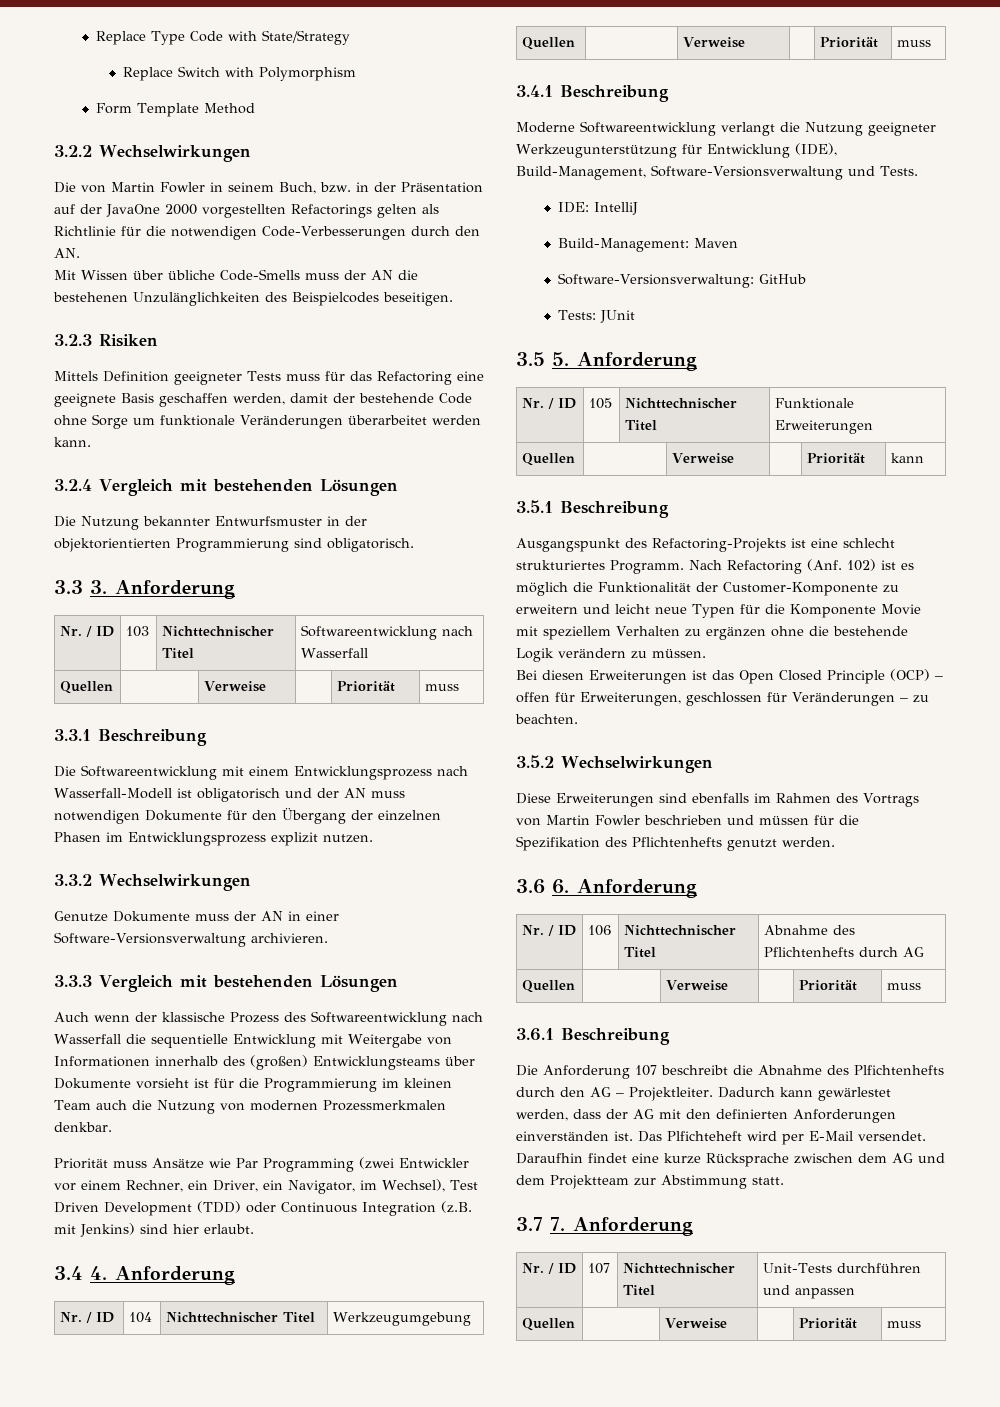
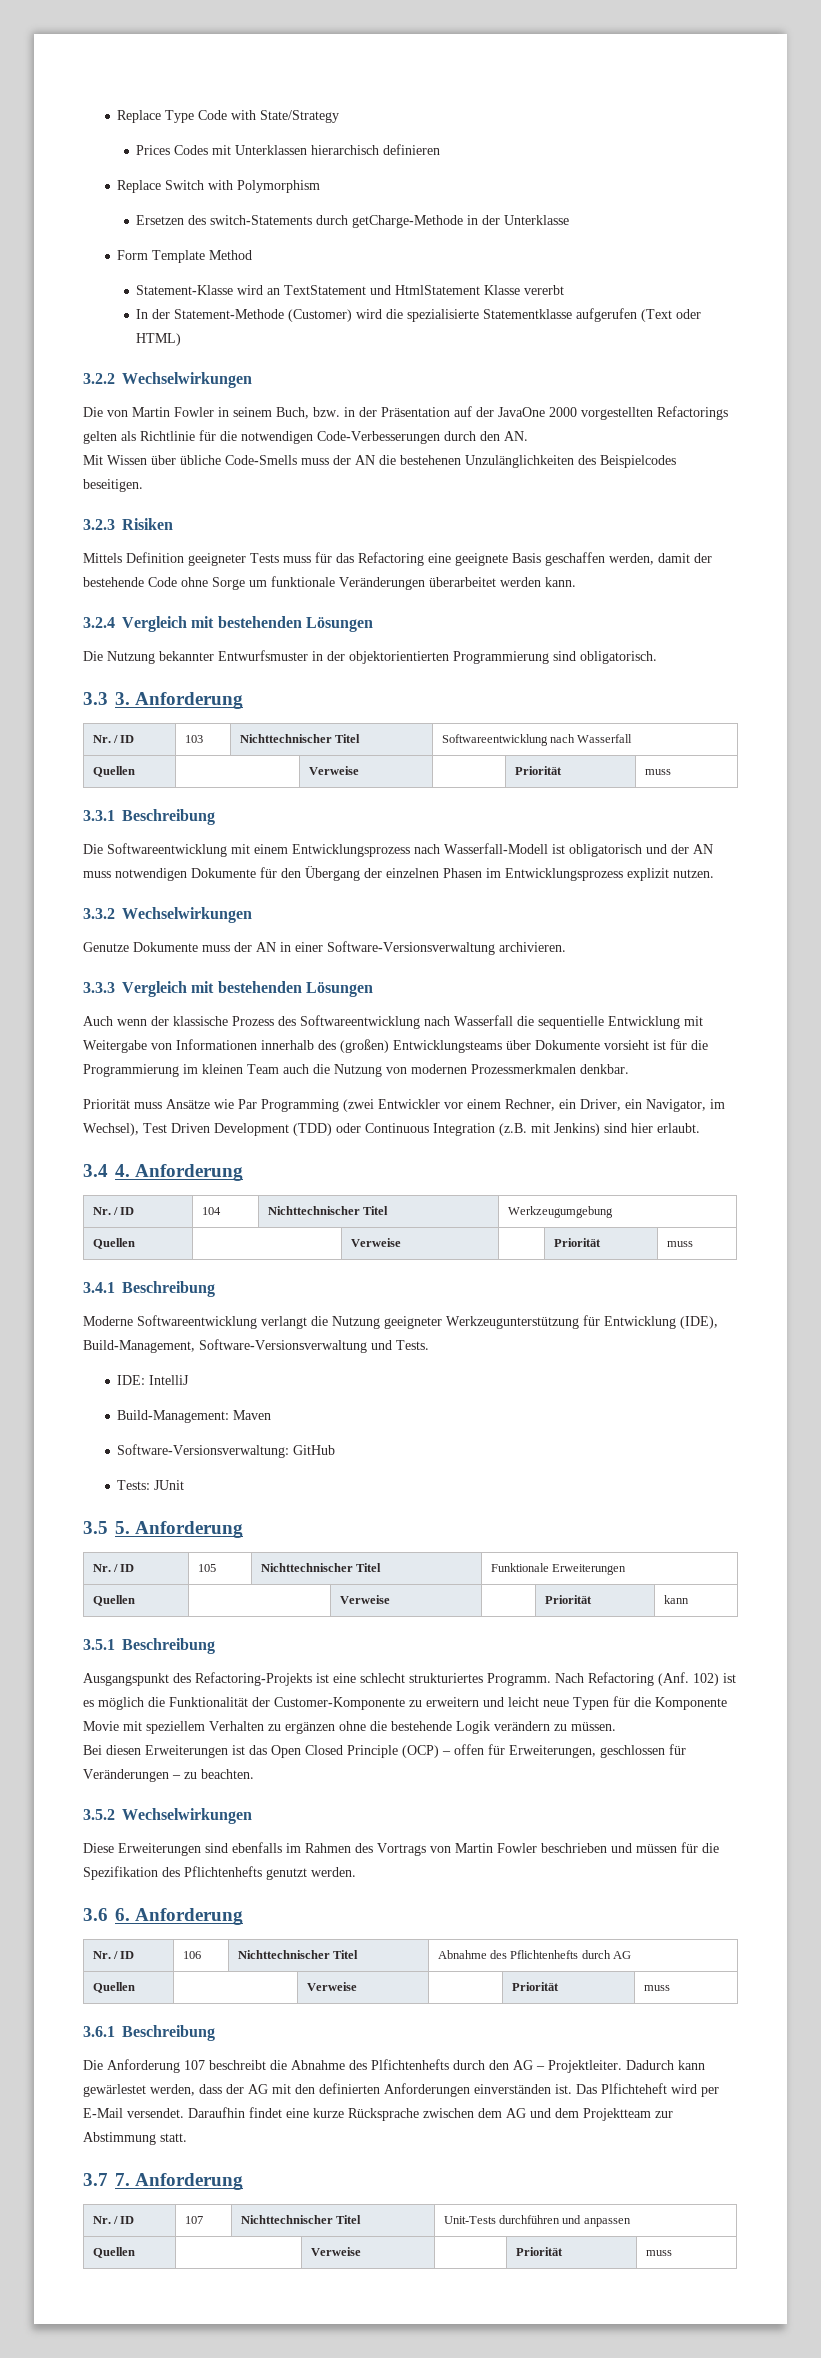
[122,66,356,81] [96,103,256,117] Replace Switch with Polymorphism // Form Template Method -> [136,144,441,155] [117,180,321,193] [136,215,570,228] [117,250,253,263] [136,285,565,295] [136,308,702,322] [136,333,182,346] Prices Codes mit Unterklassen hierarchisch definieren // Replace Switch with Polymorphism // Ersetzen des switch-Statements durch getCharge-Methode in der Unterklasse // Form Template Method // Statement-Klasse wird an TextStatement und HtmlStatement Klasse vererbt // In der Statement-Methode (Customer) wird die spezialisierte Statementklasse aufgerufen (Text oder HTML)

